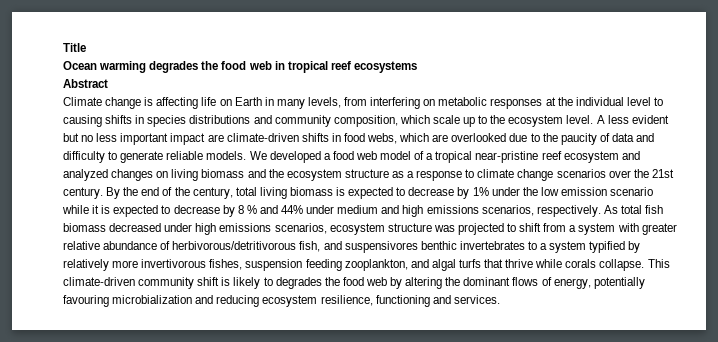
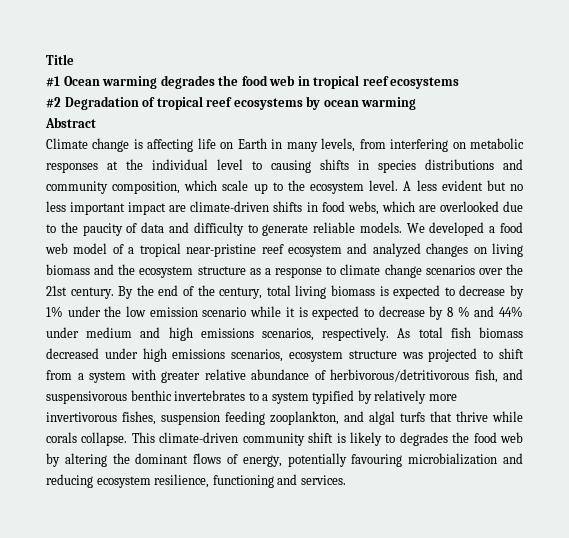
(86, 47) none -> [46,76,60,87] #1
(417, 67) none -> [46,96,417,110] // #2 Degradation of tropical reef ecosystems by ocean warming
[344,241,418,253] suspensivores -> [46,391,127,404] suspensivorous

